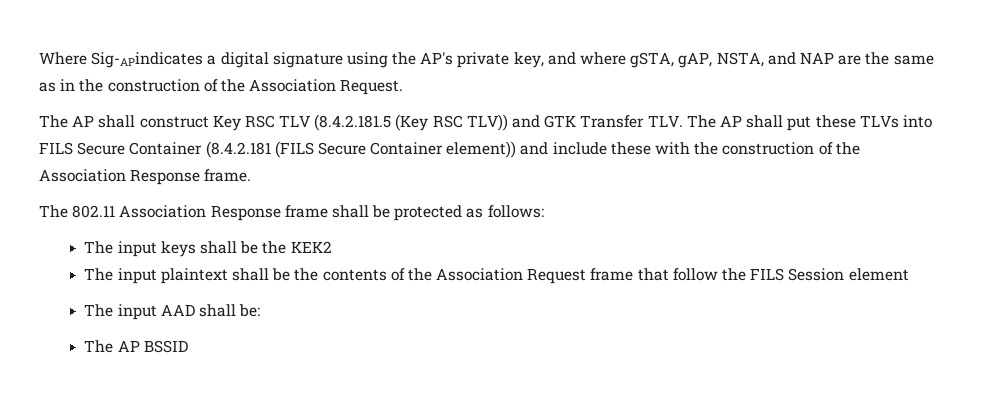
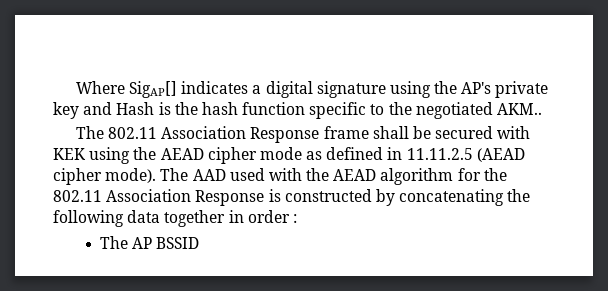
[91,52,204,68] Sig-APindicates -> [128,81,249,98] SigAP[] indicates
[513,52,934,68] [39,79,404,95] [39,114,932,131] [39,141,860,158] [39,169,252,185] key, and where gSTA, gAP, NSTA, and NAP are the same as in the construction of the Association Request. // The AP shall construct Key RSC TLV (8.4.2.181.5 (Key RSC TLV)) and GTK Transfer TLV. The AP shall put these TLVs into FILS Secure Container (8.4.2.181 (FILS Secure Container element)) and include these with the construction of the Association Response frame. -> [53,102,543,119] key and Hash is the hash function specific to the negotiated AKM..
[394,205,544,221] [84,241,332,257] [84,268,909,284] [84,304,261,320] protected as follows: // The input keys shall be the KEK2 // The input plaintext shall be the contents of the Association Request frame that follow the FILS Session element // The input AAD shall be: -> [435,126,531,139] [53,147,525,164] [53,168,507,185] [53,189,531,206] [53,210,297,227] secured with KEK using the AEAD cipher mode as defined in 11.11.2.5 (AEAD cipher mode). The AAD used with the AEAD algorithm for the 802.11 Association Response is constructed by concatenating the following data together in order :

